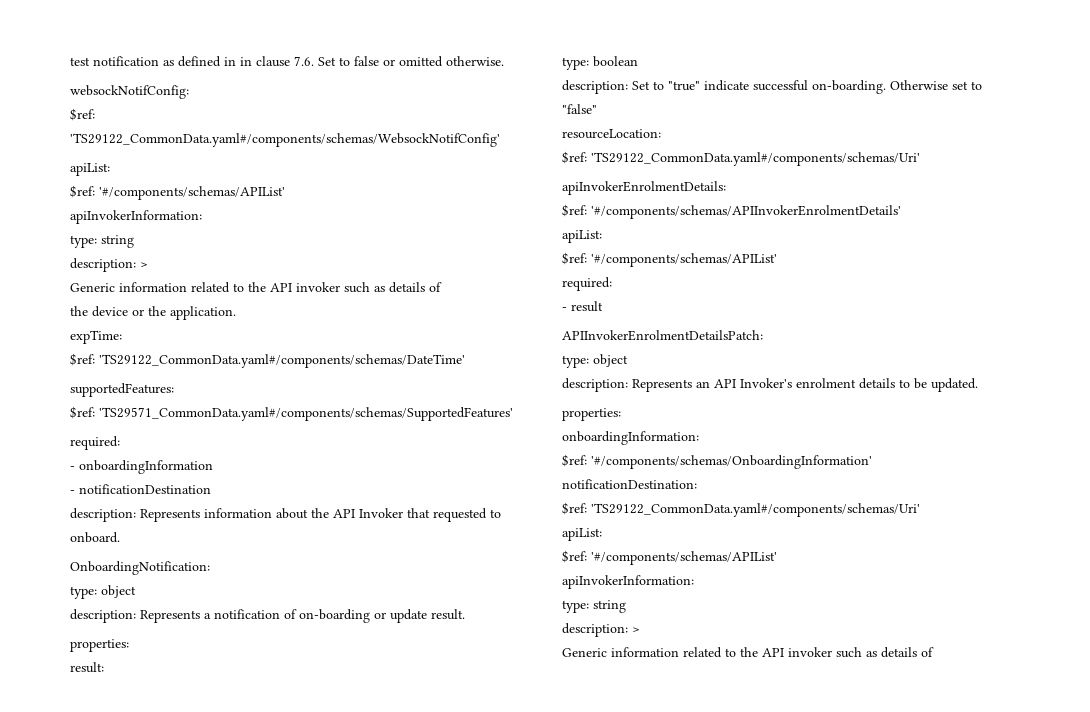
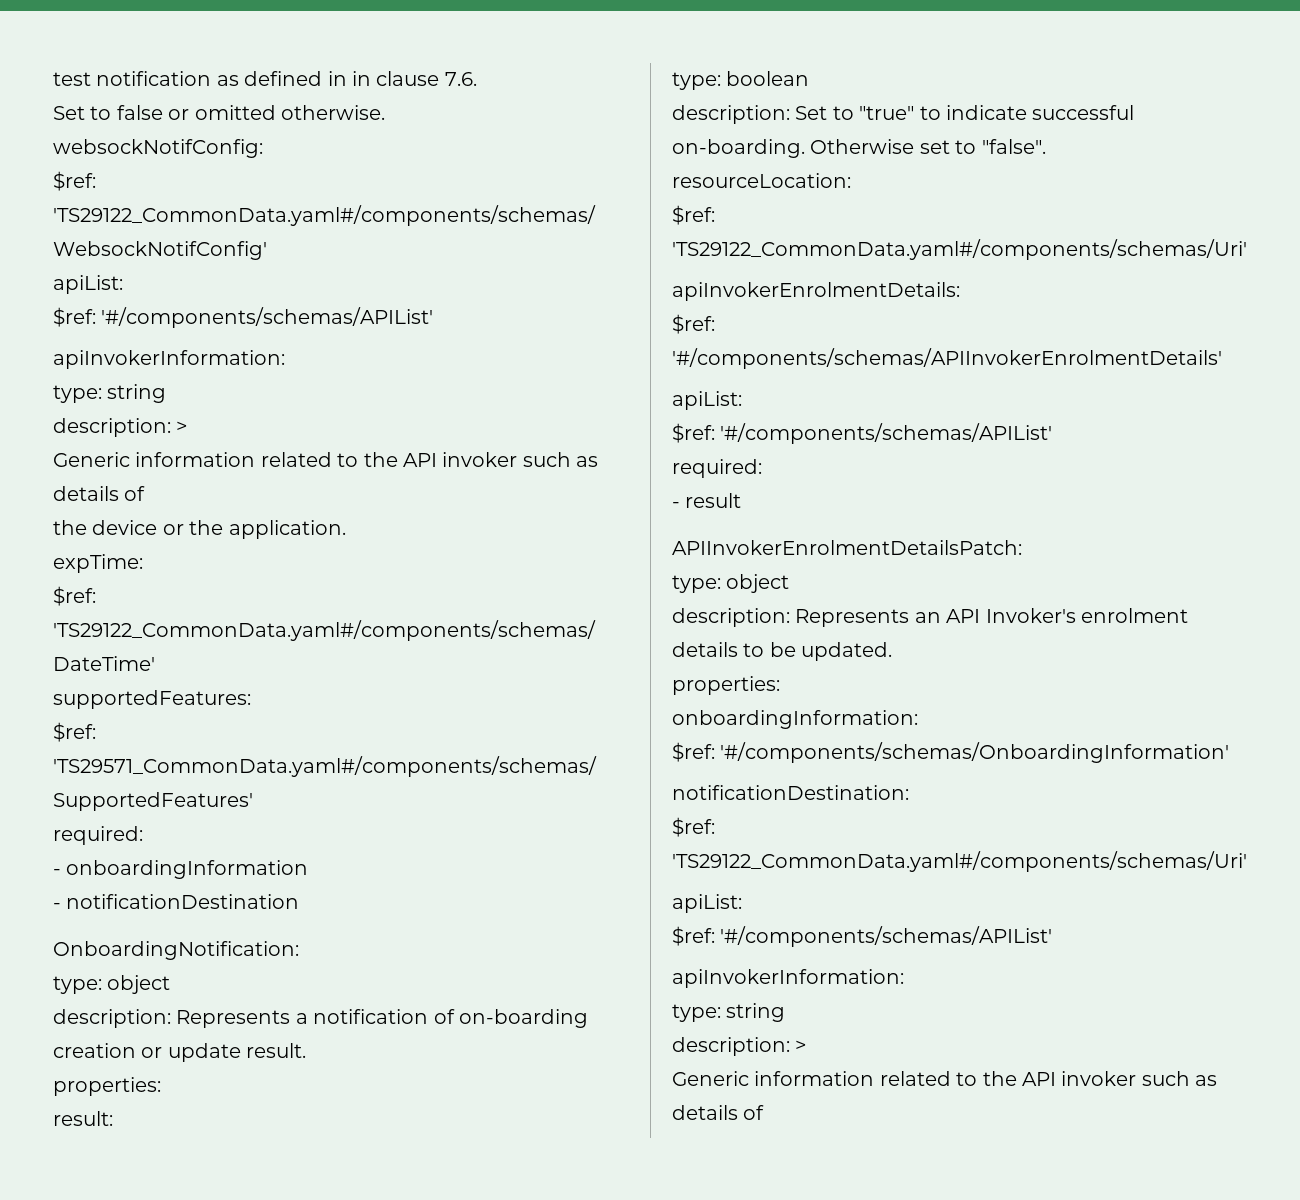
(314, 61) none -> (477, 79) //
[70,508,501,522] [70,532,120,543] // description: Represents information about the API Invoker that requested to onboard. -> (300, 901) none
(370, 616) none -> [53,1043,136,1058] creation
(700, 86) none -> [919,106,941,120] to
[562,104,597,114] "false" -> [981,139,1046,154] "false".

